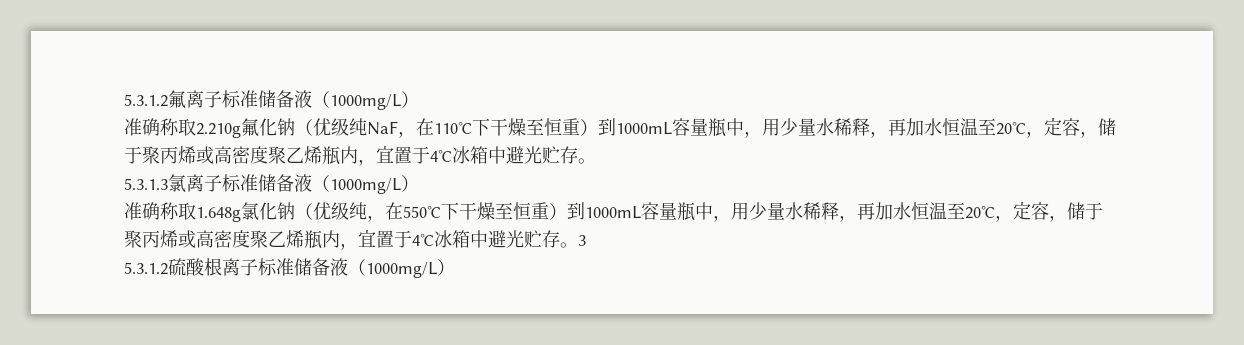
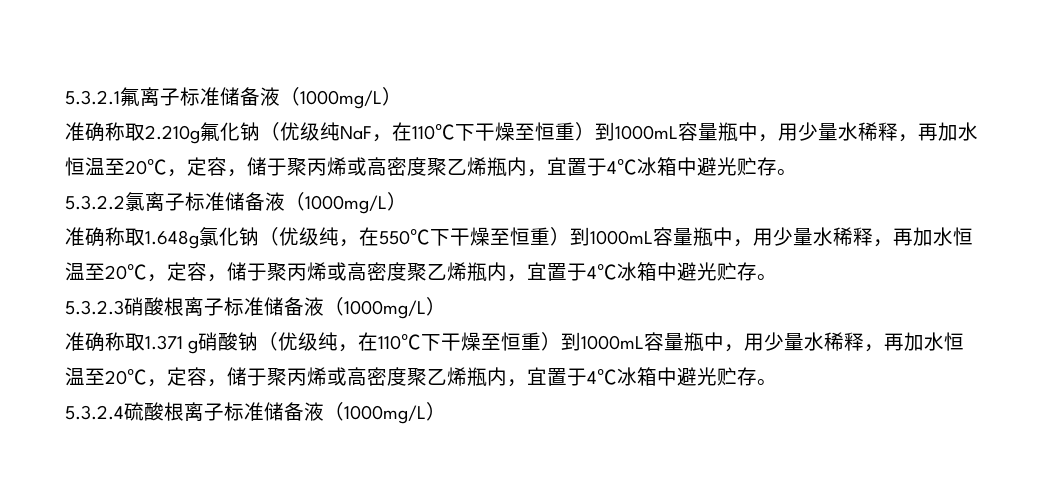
[124,94,168,107] 5.3.1.2 -> [65,90,120,105] 5.3.2.1
[124,178,168,190] 5.3.1.3 -> [65,195,125,210] 5.3.2.2
[578,235,586,246] [124,262,168,275] 3 // 5.3.1.2 -> [65,297,446,319] [65,332,965,354] [65,367,777,387] [65,405,124,420] // 5.3.2.3硝酸根离子标准储备液（1000mg/L） // 准确称取1.371 g硝酸钠（优级纯，在110℃下干燥至恒重）到1000mL容量瓶中，用少量水稀释，再加水恒温至20℃，定容，储于聚丙烯或高密度聚乙烯瓶内，宜置于4℃冰箱中避光贮存。 // 5.3.2.4

